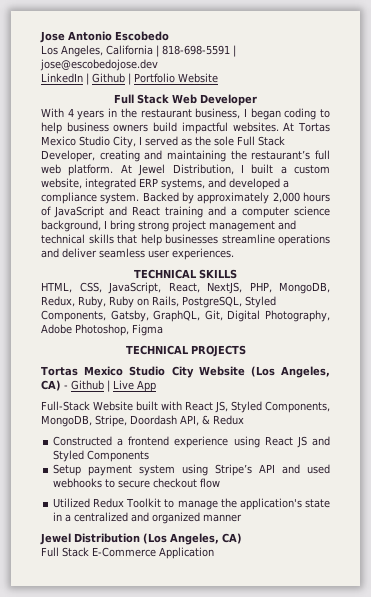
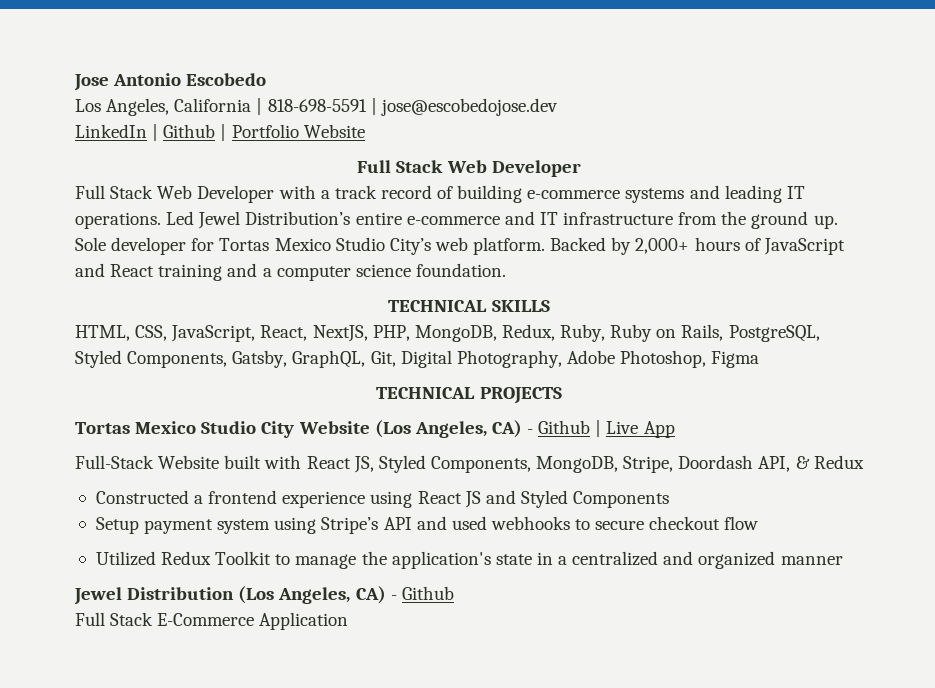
[41,108,330,120] [41,122,331,134] [41,136,285,148] [41,150,330,162] [41,164,330,176] [41,178,289,190] [41,192,300,204] With 4 years in the restaurant business, I began coding to help business owners build impactful websites. At Tortas Mexico Studio City, I served as the sole Full Stack Developer, creating and maintaining the restaurant’s full web platform. At Jewel Distribution, I built a custom website, integrated ERP systems, and developed a compliance system. Backed by approximately 2,000 -> [75,185,805,203] [75,211,838,229] [75,237,690,255] Full Stack Web Developer with a track record of building e-commerce systems and leading IT operations. Led Jewel Distribution’s entire e-commerce and IT infrastructure from the ground up. Sole developer for Tortas Mexico Studio City’s web platform. Backed by 2,000+
[41,220,296,232] [41,234,330,246] [41,248,234,260] background, I bring strong project management and technical skills that help businesses streamline operations and deliver seamless user experiences. -> [415,263,506,277] foundation.
(242, 538) none -> [390,586,454,600] - Github

